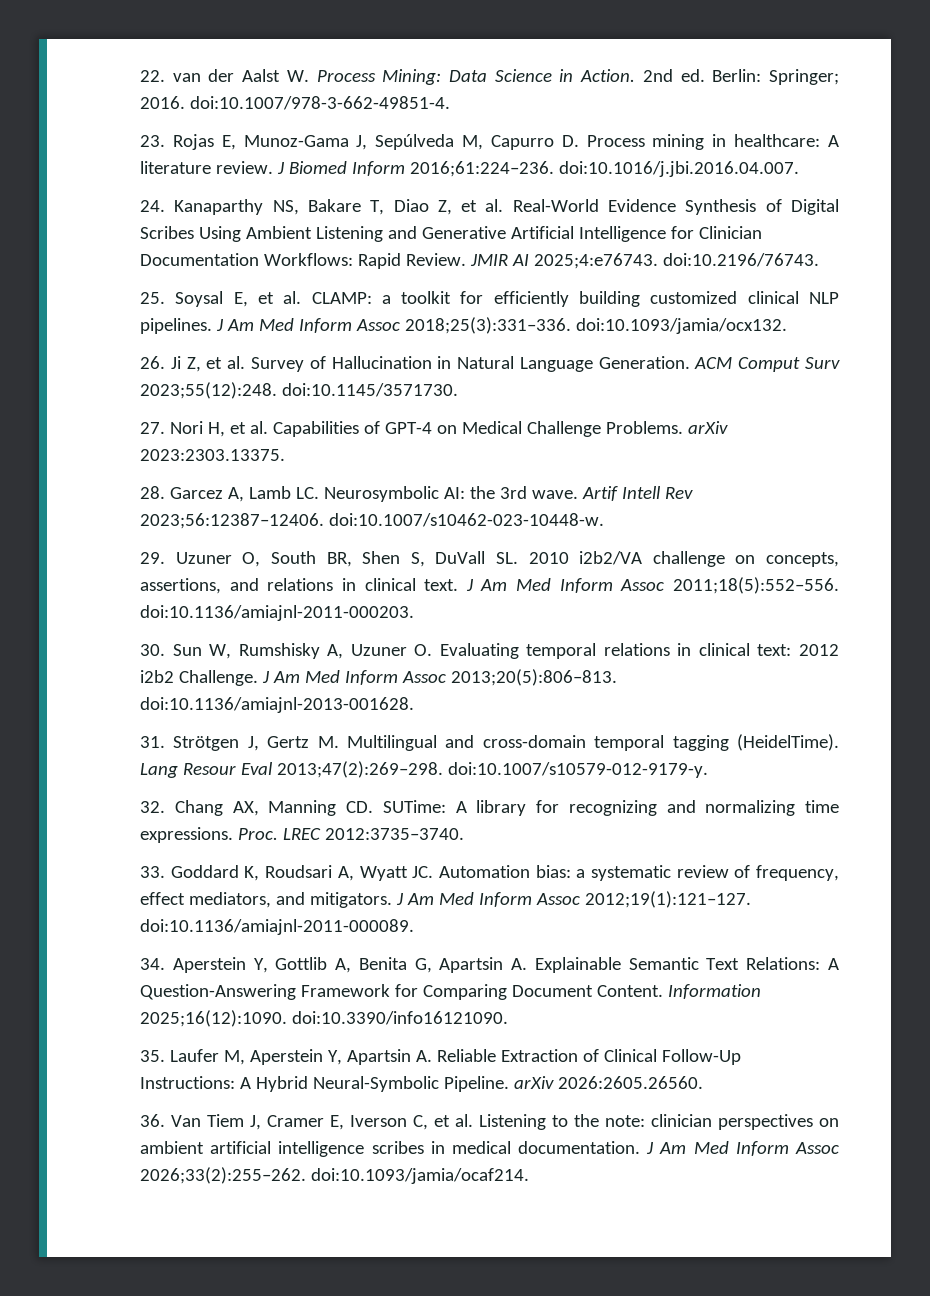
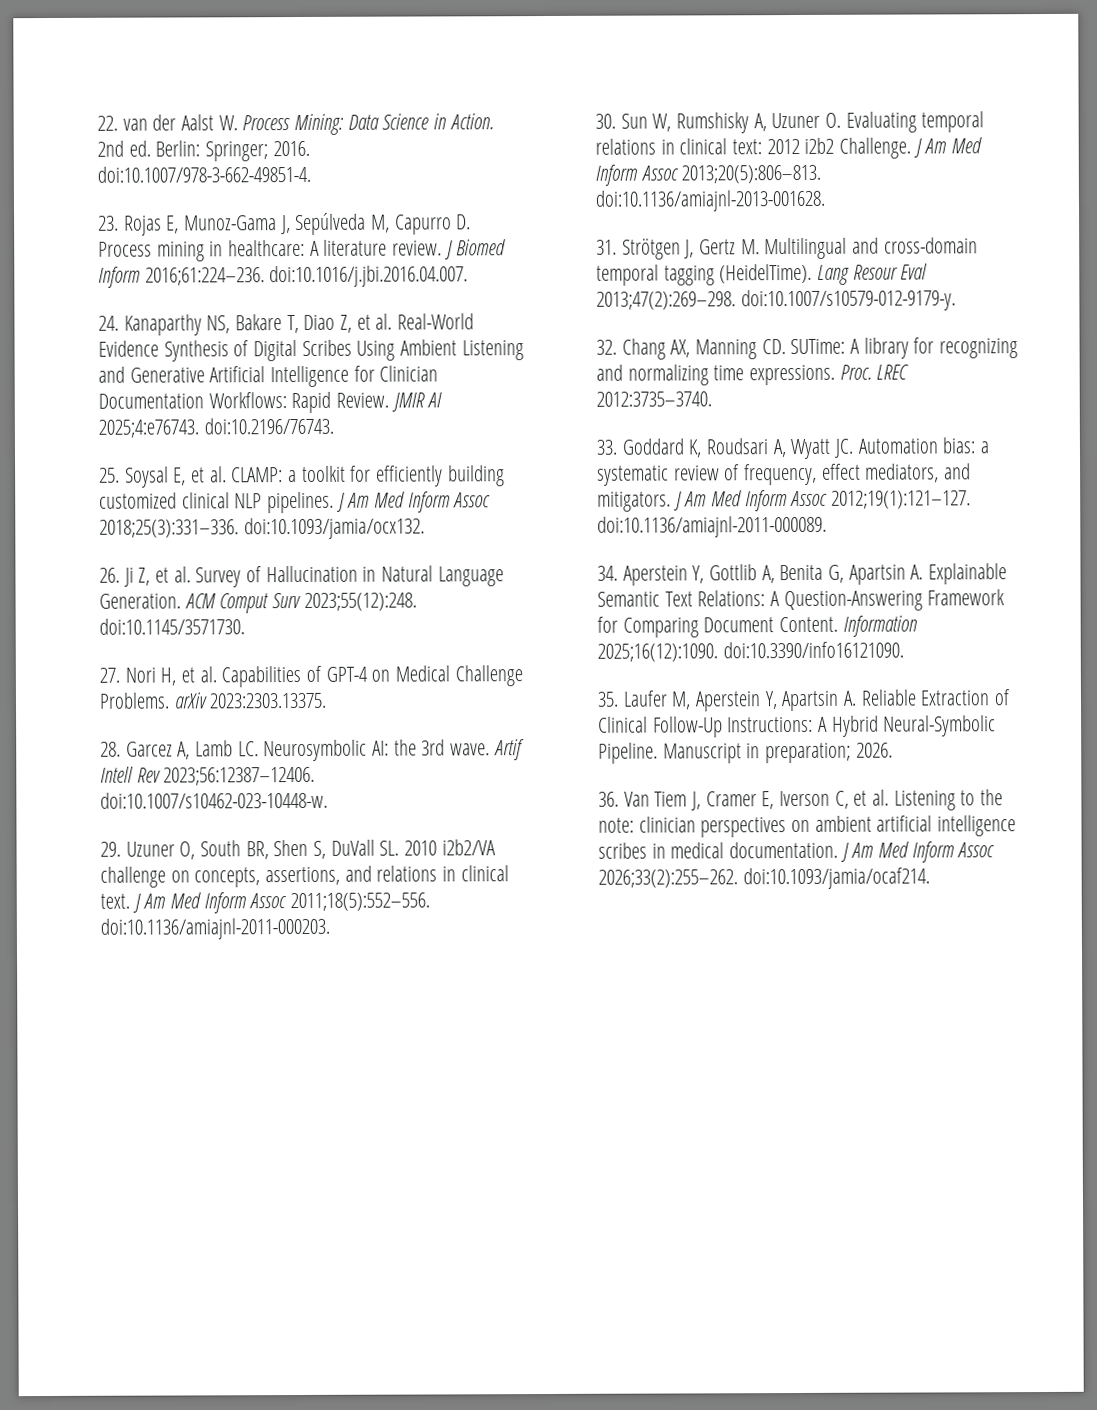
[514,1076,704,1089] arXiv 2026:2605.26560. -> [662,742,893,764] Manuscript in preparation; 2026.

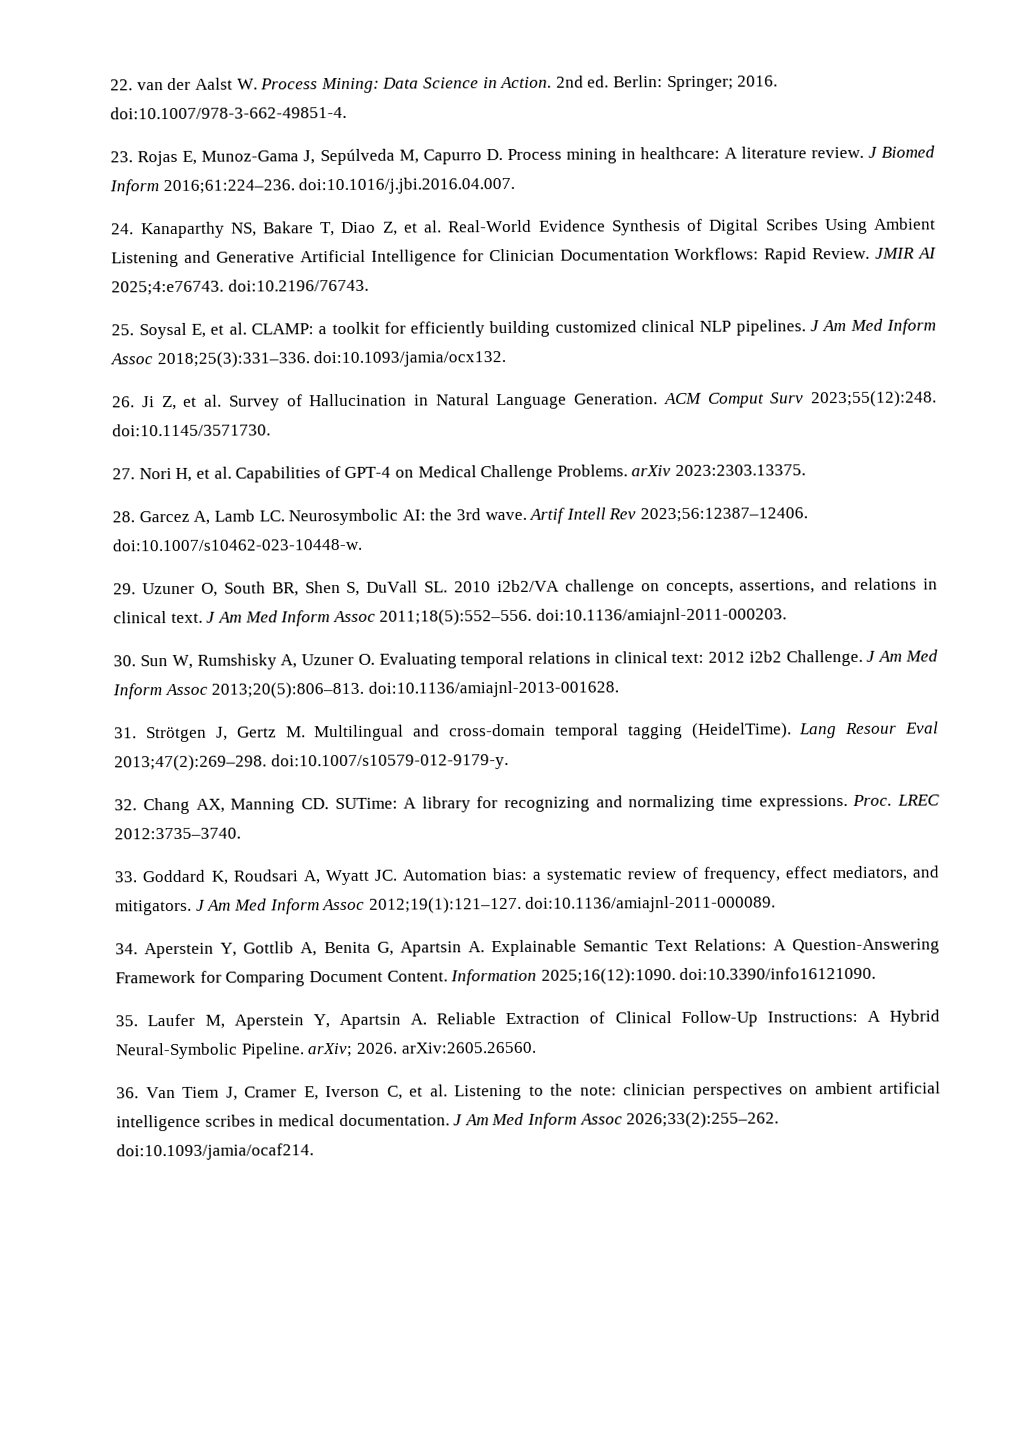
[662,742,852,764] Manuscript in preparation; -> [307,1042,354,1058] arXiv;
(893, 750) none -> [400,1041,536,1054] arXiv:2605.26560.

